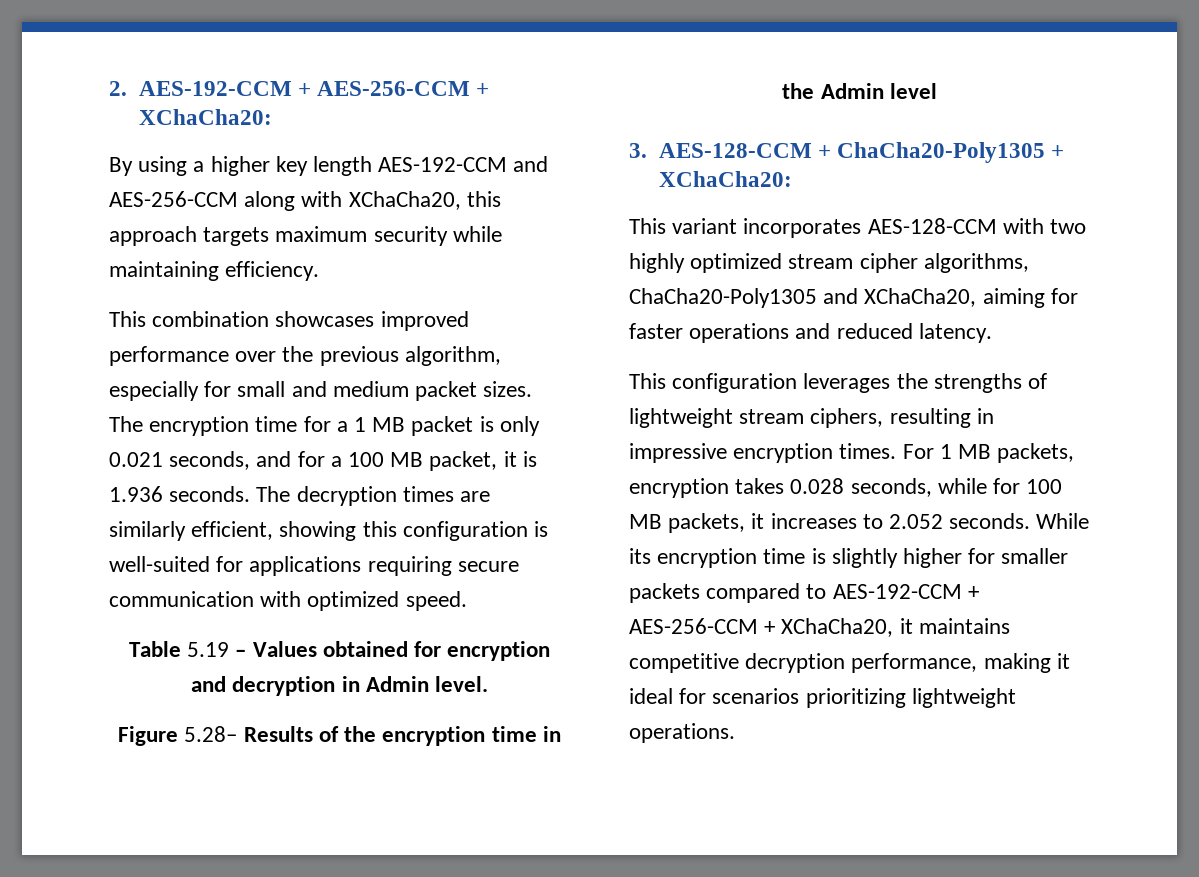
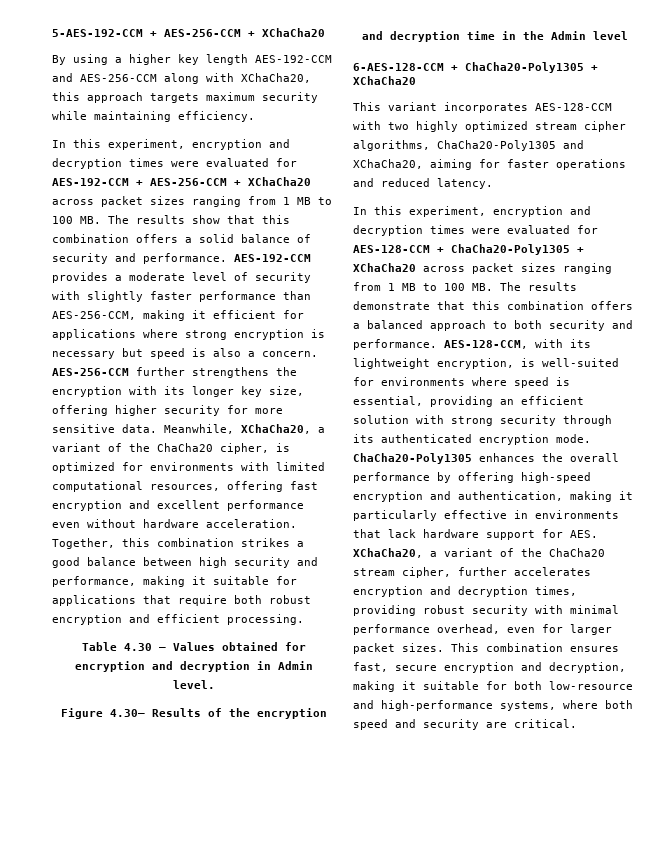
[109,81,490,96] [138,109,272,125] 2. AES-192-CCM + AES-256-CCM + XChaCha20: -> [52,28,325,37] 5-AES-192-CCM + AES-256-CCM + XChaCha20
[109,311,469,331] [109,346,501,366] [109,381,533,401] [109,416,540,436] [109,451,537,471] [109,486,491,506] [109,521,549,541] [109,556,519,576] [109,591,467,611] This combination showcases improved performance over the previous algorithm, especially for small and medium packet sizes. The encryption time for a 1 MB packet is only 0.021 seconds, and for a 100 MB packet, it is 1.936 seconds. The decryption times are similarly efficient, showing this configuration is well-suited for applications requiring secure communication with optimized speed. -> [52,139,290,150] [52,158,297,169] [52,177,311,186] [52,196,332,207] [52,215,290,224] [52,234,311,243] [52,253,311,264] [52,272,311,283] [52,291,311,302] [52,310,304,321] [52,329,325,340] [52,348,318,359] [52,367,297,378] [52,386,304,397] [52,405,283,416] [52,424,325,434] [52,443,290,454] [52,462,325,473] [52,481,318,492] [52,500,304,511] [52,519,297,528] [52,538,304,549] [52,557,318,568] [52,576,297,587] [52,595,311,606] [52,614,304,625] In this experiment, encryption and decryption times were evaluated for AES-192-CCM + AES-256-CCM + XChaCha20 across packet sizes ranging from 1 MB to 100 MB. The results show that this combination offers a solid balance of security and performance. AES-192-CCM provides a moderate level of security with slightly faster performance than AES-256-CCM, making it efficient for applications where strong encryption is necessary but speed is also a concern. AES-256-CCM further strengthens the encryption with its longer key size, offering higher security for more sensitive data. Meanwhile, XChaCha20, a variant of the ChaCha20 cipher, is optimized for environments with limited computational resources, offering fast encryption and excellent performance even without hardware acceleration. Together, this combination strikes a good balance between high security and performance, making it suitable for applications that require both robust encryption and efficient processing.
[187,642,230,657] 5.19 -> [123,643,152,651] 4.30
[184,726,238,742] 5.28– -> [109,709,145,717] 4.30–
(486, 736) none -> [361,31,460,42] and decryption
[629,142,1065,163] [658,171,792,187] 3. AES-128-CCM + ChaCha20-Poly1305 + XChaCha20: -> [353,62,598,73] [353,76,416,85] 6-AES-128-CCM + ChaCha20-Poly1305 + XChaCha20
[629,373,1048,393] [629,408,994,428] [629,443,1075,463] [629,478,1063,498] [629,513,1090,533] [629,548,1069,568] [629,583,979,603] [629,618,1010,637] [629,653,1070,673] [629,688,1016,708] [629,723,735,743] This configuration leverages the strengths of lightweight stream ciphers, resulting in impressive encryption times. For 1 MB packets, encryption takes 0.028 seconds, while for 100 MB packets, it increases to 2.052 seconds. While its encryption time is slightly higher for smaller packets compared to AES-192-CCM + AES-256-CCM + XChaCha20, it maintains competitive decryption performance, making it ideal for scenarios prioritizing lightweight operations. -> [353,206,591,217] [353,225,598,236] [353,244,584,255] [353,263,612,274] [353,282,577,291] [353,301,633,310] [353,320,633,331] [353,339,591,350] [353,358,619,369] [353,377,570,388] [353,396,584,407] [353,415,612,426] [353,434,591,445] [353,453,619,464] [353,472,591,483] [353,491,633,502] [353,510,619,521] [353,529,598,540] [353,548,605,558] [353,567,591,578] [353,586,577,597] [353,605,619,616] [353,624,612,635] [353,643,619,654] [353,662,626,673] [353,681,633,692] [353,700,633,711] [353,719,577,730] In this experiment, encryption and decryption times were evaluated for AES-128-CCM + ChaCha20-Poly1305 + XChaCha20 across packet sizes ranging from 1 MB to 100 MB. The results demonstrate that this combination offers a balanced approach to both security and performance. AES-128-CCM, with its lightweight encryption, is well-suited for environments where speed is essential, providing an efficient solution with strong security through its authenticated encryption mode. ChaCha20-Poly1305 enhances the overall performance by offering high-speed encryption and authentication, making it particularly effective in environments that lack hardware support for AES. XChaCha20, a variant of the ChaCha20 stream cipher, further accelerates encryption and decryption times, providing robust security with minimal performance overhead, even for larger packet sizes. This combination ensures fast, secure encryption and decryption, making it suitable for both low-resource and high-performance systems, where both speed and security are critical.

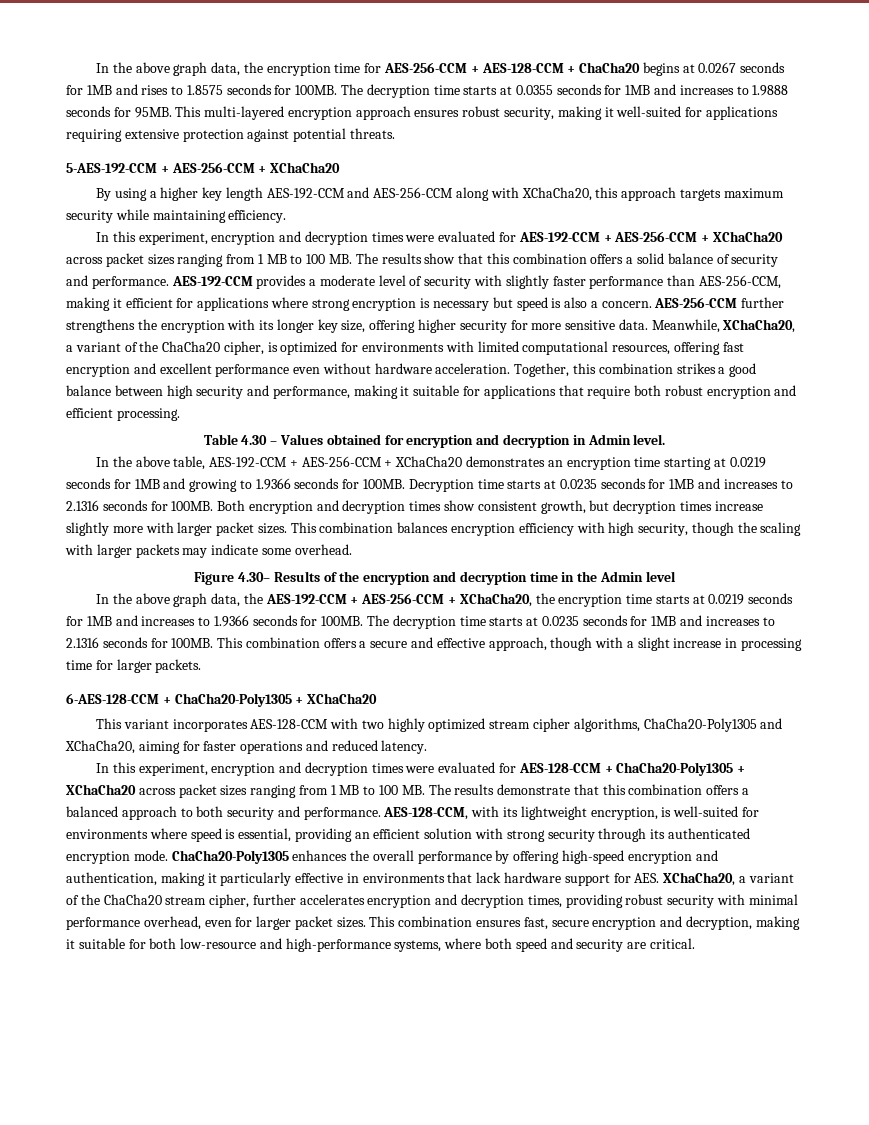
(52, 33) none -> [95,62,786,76] [66,84,789,98] [66,106,778,120] [66,128,395,142] In the above graph data, the encryption time for AES-256-CCM + AES-128-CCM + ChaCha20 begins at 0.0267 seconds for 1MB and rises to 1.8575 seconds for 100MB. The decryption time starts at 0.0355 seconds for 1MB and increases to 1.9888 seconds for 95MB. This multi-layered encryption approach ensures robust security, making it well-suited for applications requiring extensive protection against potential threats. //
(215, 684) none -> [95,456,766,470] [66,478,793,492] [66,500,763,514] [66,522,802,536] [65,544,352,558] // In the above table, AES-192-CCM + AES-256-CCM + XChaCha20 demonstrates an encryption time starting at 0.0219 seconds for 1MB and growing to 1.9366 seconds for 100MB. Decryption time starts at 0.0235 seconds for 1MB and increases to 2.1316 seconds for 100MB. Both encryption and decryption times show consistent growth, but decryption times increase slightly more with larger packet sizes. This combination balances encryption efficiency with high security, though the scaling with larger packets may indicate some overhead.
(628, 35) none -> [95,593,794,607] [66,615,775,629] [66,637,803,651] [66,659,202,673] // In the above graph data, the AES-192-CCM + AES-256-CCM + XChaCha20, the encryption time starts at 0.0219 seconds for 1MB and increases to 1.9366 seconds for 100MB. The decryption time starts at 0.0235 seconds for 1MB and increases to 2.1316 seconds for 100MB. This combination offers a secure and effective approach, though with a slight increase in processing time for larger packets.

